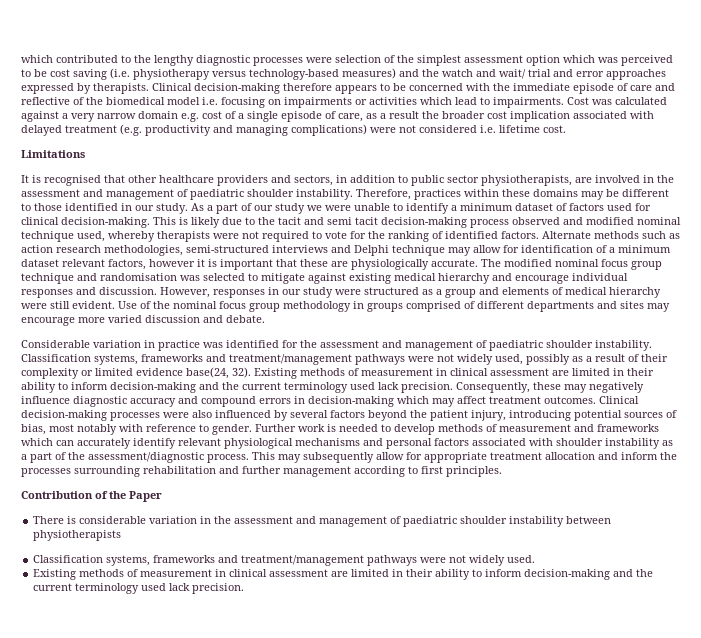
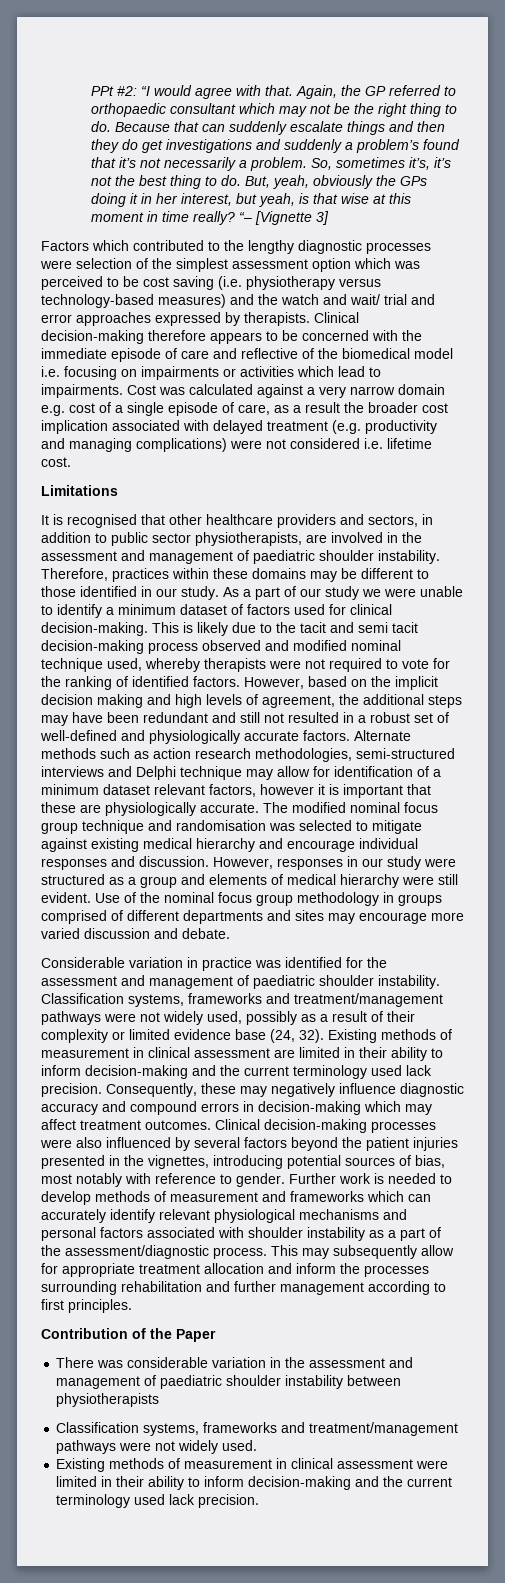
(21, 59) none -> [90,85,456,99] [90,103,457,117] [90,121,445,135] [90,139,460,153] [90,157,451,171] [90,175,427,189] [90,193,411,207] [90,211,329,225] [41,241,89,251] PPt #2: “I would agree with that. Again, the GP referred to orthopaedic consultant which may not be the right thing to do. Because that can suddenly escalate things and then they do get investigations and suddenly a problem’s found that it’s not necessarily a problem. So, sometimes it’s, it’s not the best thing to do. But, yeah, obviously the GPs doing it in her interest, but yeah, is that wise at this moment in time really? “– [Vignette 3] // Factors
(539, 235) none -> [244,676,438,690] [41,694,462,708] [41,712,449,726] [40,730,350,744] However, based on the implicit decision making and high levels of agreement, the additional steps may have been redundant and still not resulted in a robust set of well-defined and physiologically accurate factors.
[186,367,229,379] base(24, -> [235,1029,295,1043] base (24,
[471,410,506,421] injury, -> [413,1137,458,1151] [41,1155,209,1169] injuries presented in the vignettes,
[67,516,77,524] is -> [97,1360,124,1368] was
[331,571,349,577] are -> [416,1460,449,1469] were

